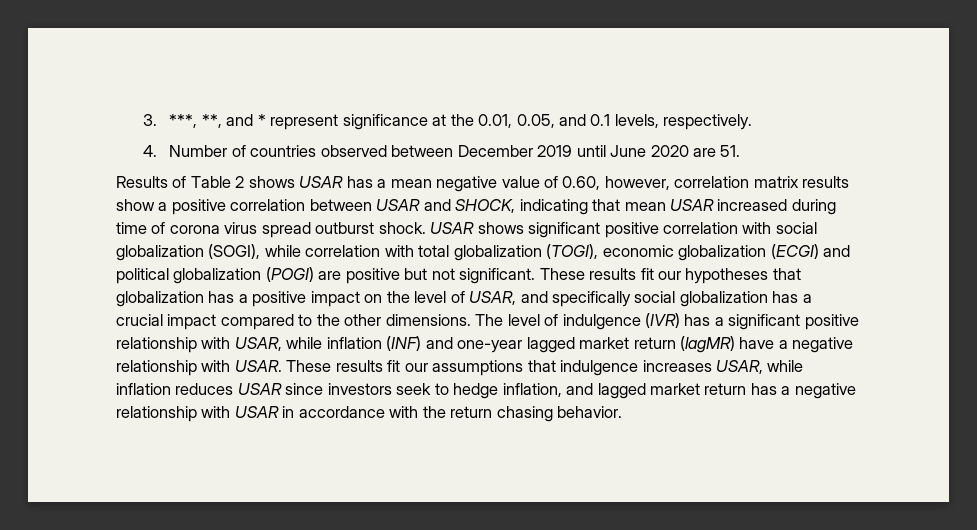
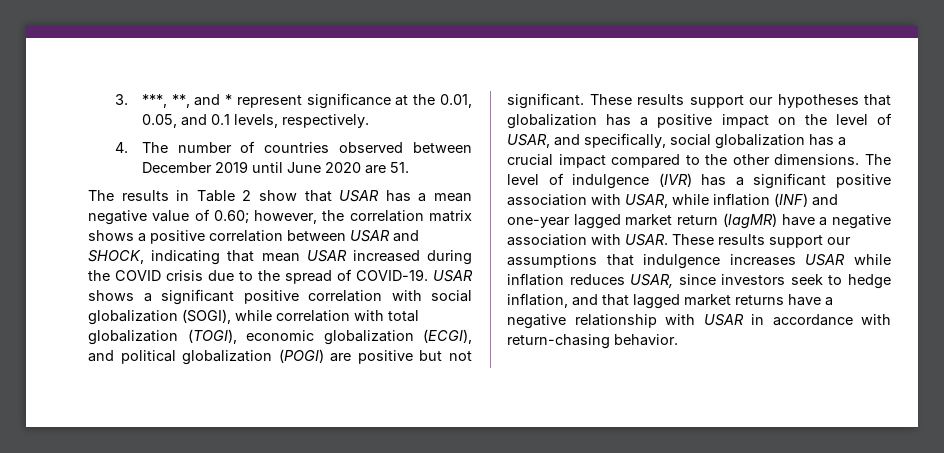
[169,145,228,157] Number -> [141,142,232,153] The number
[116,176,295,188] Results of Table 2 shows -> [88,190,332,202] The results in Table 2 show that
[562,176,850,190] [116,199,155,211] 0.60, however, correlation matrix results show -> [213,210,472,224] [88,230,134,241] 0.60; however, the correlation matrix shows
[116,222,426,238] time of corona virus spread outburst shock. -> [88,269,428,284] the COVID crisis due to the spread of COVID-19.
(524, 228) none -> [143,293,152,302] a
[770,244,819,259] (ECGI) -> [423,329,472,344] (ECGI),
[640,268,654,280] fit -> [689,95,744,108] support
[552,291,632,307] specifically -> [584,133,666,148] specifically,
[116,337,197,353] relationship -> [507,194,587,206] association
[116,360,197,376] relationship -> [507,234,587,246] association
[387,360,401,372] fit -> [769,235,823,248] support
[716,360,764,374] USAR, -> [805,254,846,266] USAR
[237,383,282,395] USAR -> [630,274,674,288] USAR,
[597,383,777,399] lagged market return has -> [602,294,821,309] that lagged market returns have
[422,406,553,422] the return chasing -> [507,334,610,349] return-chasing

